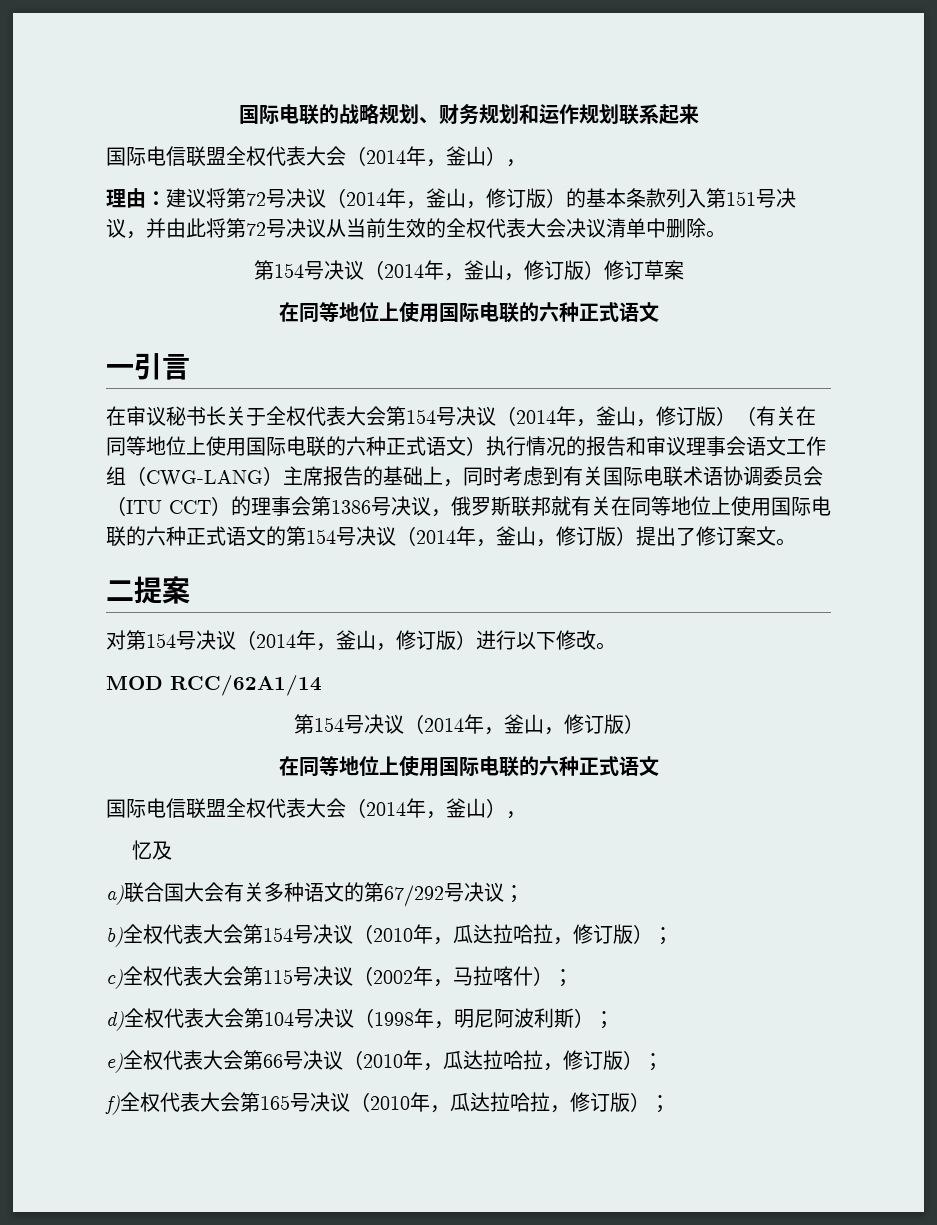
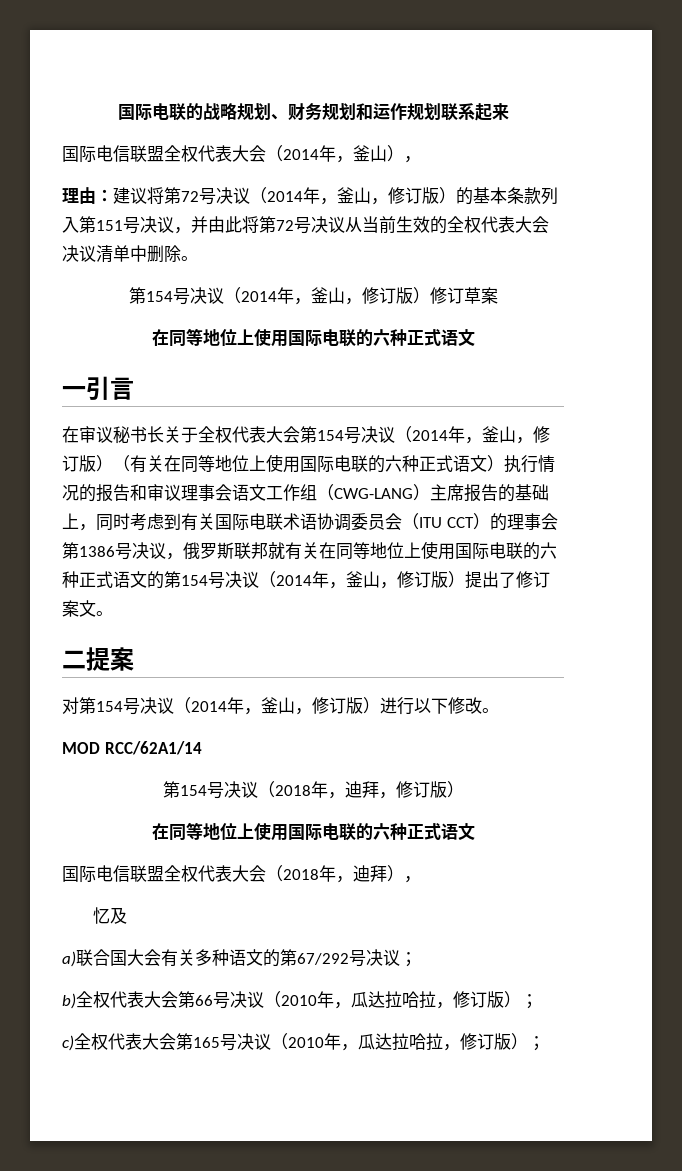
[423,714,544,735] 2014年，釜山 -> [274,781,379,799] 2018年，迪拜
[366,798,486,819] 2014年，釜山 -> [283,865,387,883] 2018年，迪拜
[263,927,293,942] 154 -> [195,995,213,1006] 66
[263,966,573,987] [106,1008,614,1031] [106,1050,663,1073] [105,1092,260,1115] 115号决议（2002年，马拉喀什）； // d)全权代表大会第104号决议（1998年，明尼阿波利斯）； // e)全权代表大会第66号决议（2010年，瓜达拉哈拉，修订版）； // f)全权代表大会第 -> (193, 1041) none

